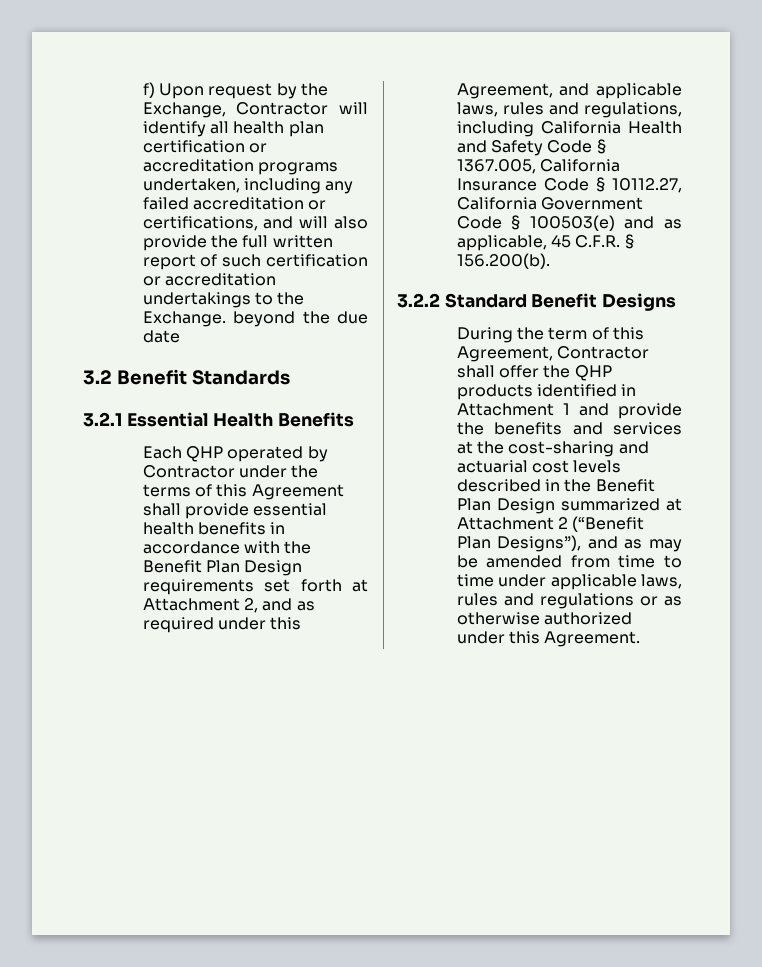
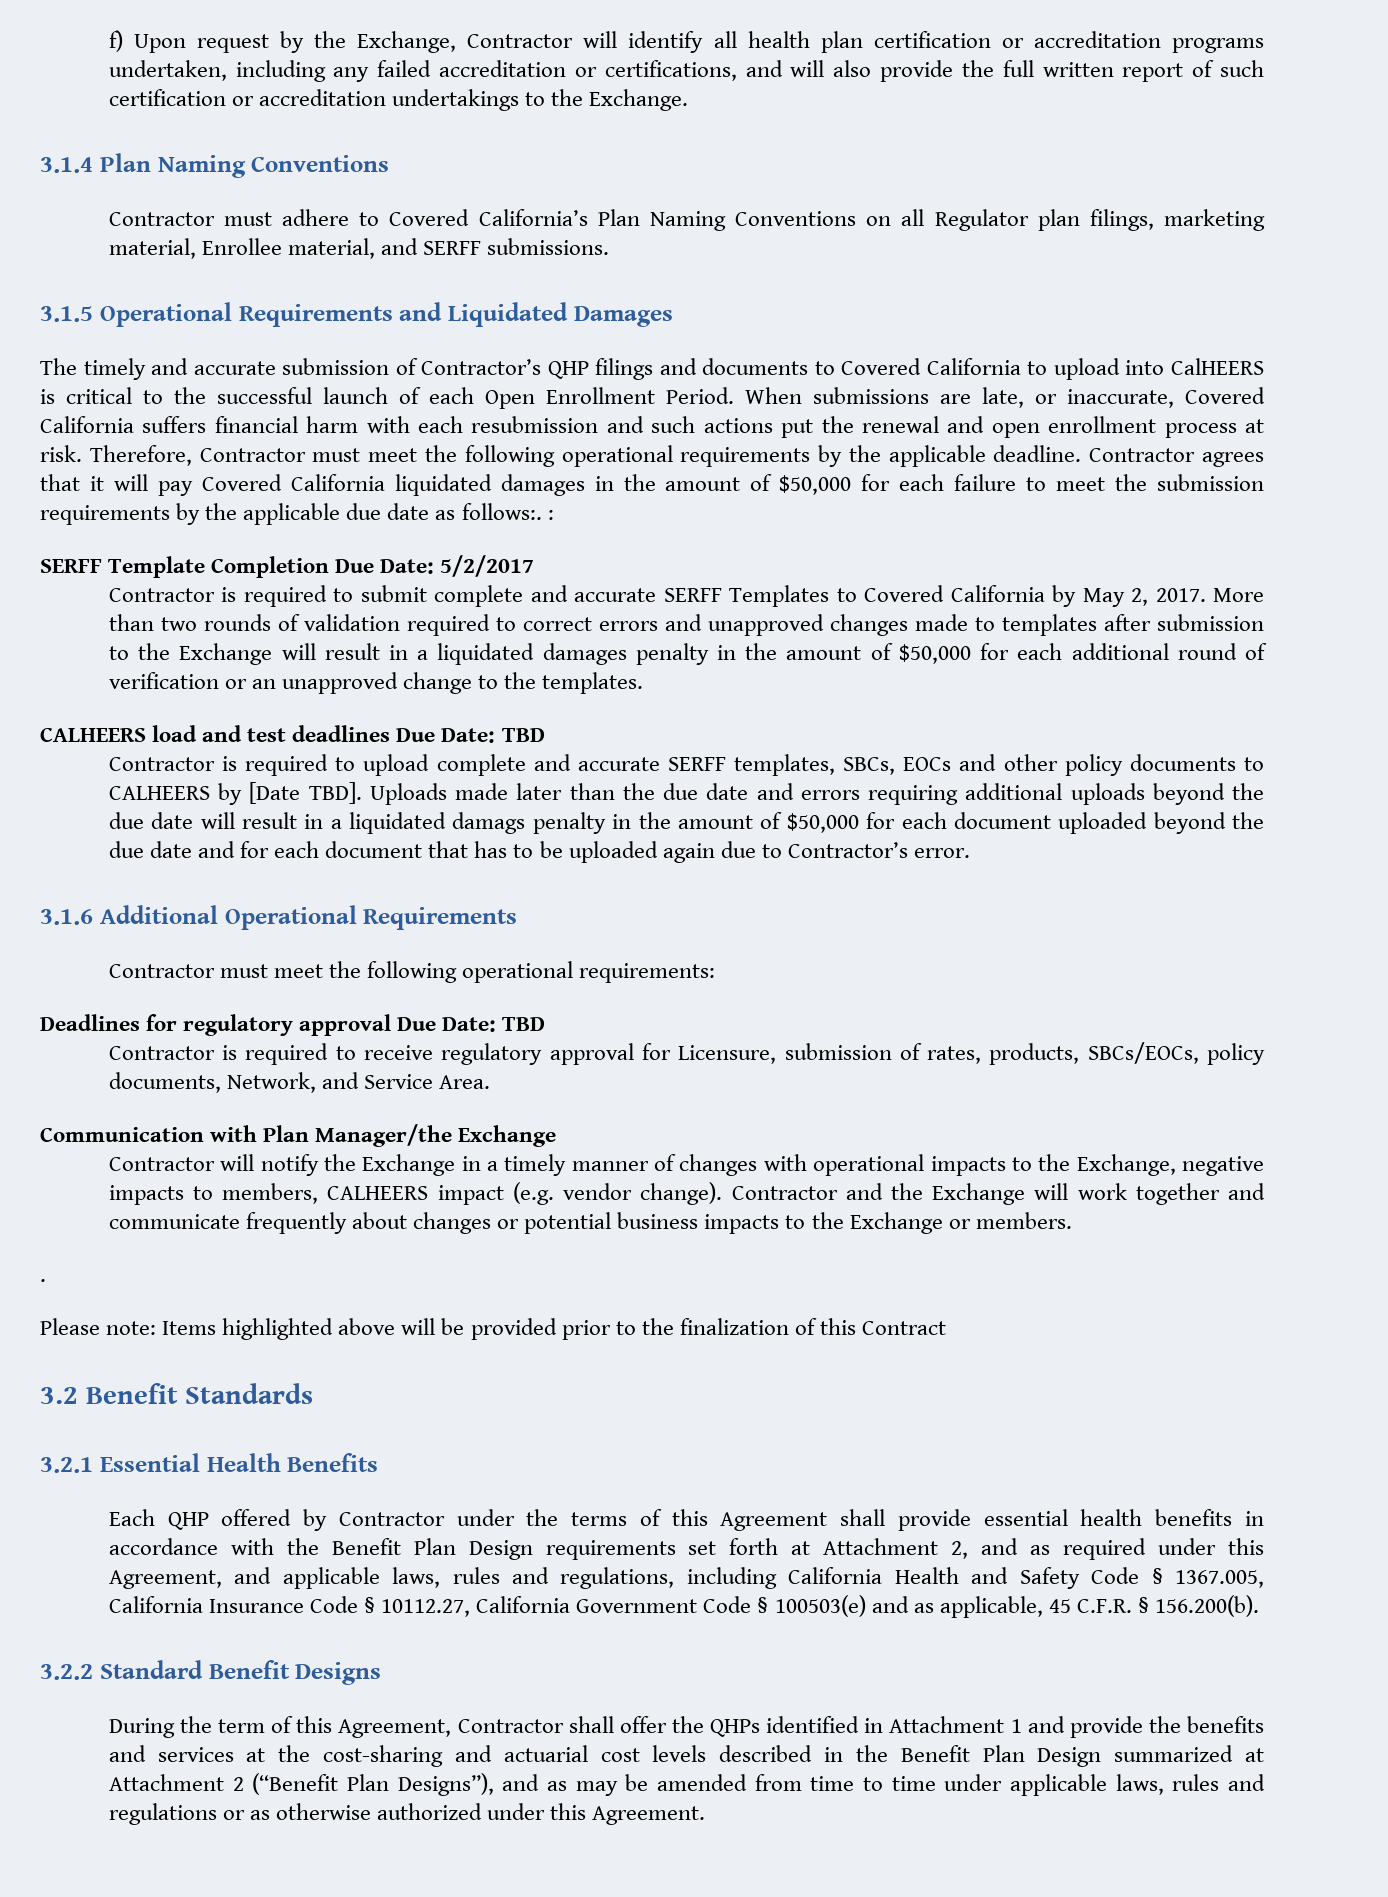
[233,311,368,327] [142,330,180,343] beyond the due date -> [40,153,390,178] [108,209,1265,231] [108,238,610,259] [40,302,673,327] [40,358,1264,380] [40,387,1265,409] [40,416,1264,438] [40,445,1264,467] [40,474,1264,496] [40,503,554,525] [40,555,535,578] [108,585,1265,607] [108,614,1264,636] [108,643,1268,665] [108,672,644,694] [40,725,545,743] [108,754,1264,776] [108,782,1264,805] [108,812,1264,834] [108,841,970,863] [40,905,518,930] [108,961,716,983] [40,1014,546,1036] [108,1042,1265,1065] [108,1072,491,1093] [40,1124,557,1147] [108,1154,1264,1176] [108,1182,1265,1205] [108,1212,1072,1234] [40,1279,46,1282] [40,1318,947,1340] // 3.1.4 Plan Naming Conventions // Contractor must adhere to Covered California’s Plan Naming Conventions on all Regulator plan filings, marketing material, Enrollee material, and SERFF submissions. // 3.1.5 Operational Requirements and Liquidated Damages // The timely and accurate submission of Contractor’s QHP filings and documents to Covered California to upload into CalHEERS is critical to the successful launch of each Open Enrollment Period. When submissions are late, or inaccurate, Covered California suffers financial harm with each resubmission and such actions put the renewal and open enrollment process at risk. Therefore, Contractor must meet the following operational requirements by the applicable deadline. Contractor agrees that it will pay Covered California liquidated damages in the amount of $50,000 for each failure to meet the submission requirements by the applicable due date as follows:. : // SERFF Template Completion Due Date: 5/2/2017 // Contractor is required to submit complete and accurate SERFF Templates to Covered California by May 2, 2017. More than two rounds of validation required to correct errors and unapproved changes made to templates after submission to the Exchange will result in a liquidated damages penalty in the amount of $50,000 for each additional round of verification or an unapproved change to the templates. // CALHEERS load and test deadlines Due Date: TBD // Contractor is required to upload complete and accurate SERFF templates, SBCs, EOCs and other policy documents to CALHEERS by [Date TBD]. Uploads made later than the due date and errors requiring additional uploads beyond the due date will result in a liquidated damags penalty in the amount of $50,000 for each document uploaded beyond the due date and for each document that has to be uploaded again due to Contractor’s error. // 3.1.6 Additional Operational Requirements // Contractor must meet the following operational requirements: // Deadlines for regulatory approval Due Date: TBD // Contractor is required to receive regulatory approval for Licensure, submission of rates, products, SBCs/EOCs, policy documents, Network, and Service Area. // Communication with Plan Manager/the Exchange // Contractor will notify the Exchange in a timely manner of changes with operational impacts to the Exchange, negative impacts to members, CALHEERS impact (e.g. vendor change). Contractor and the Exchange will work together and communicate frequently about changes or potential business impacts to the Exchange or members. // . // Please note: Items highlighted above will be provided prior to the finalization of this Contract
[227,446,304,462] operated -> [221,1509,292,1526] offered
[574,365,612,381] [456,384,533,400] QHP products -> [710,1719,761,1737] QHPs

